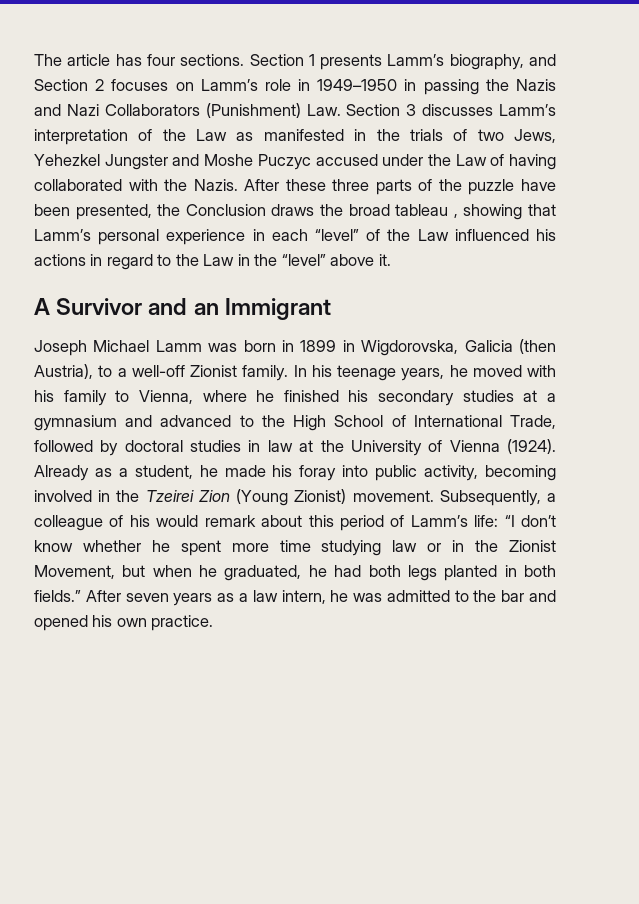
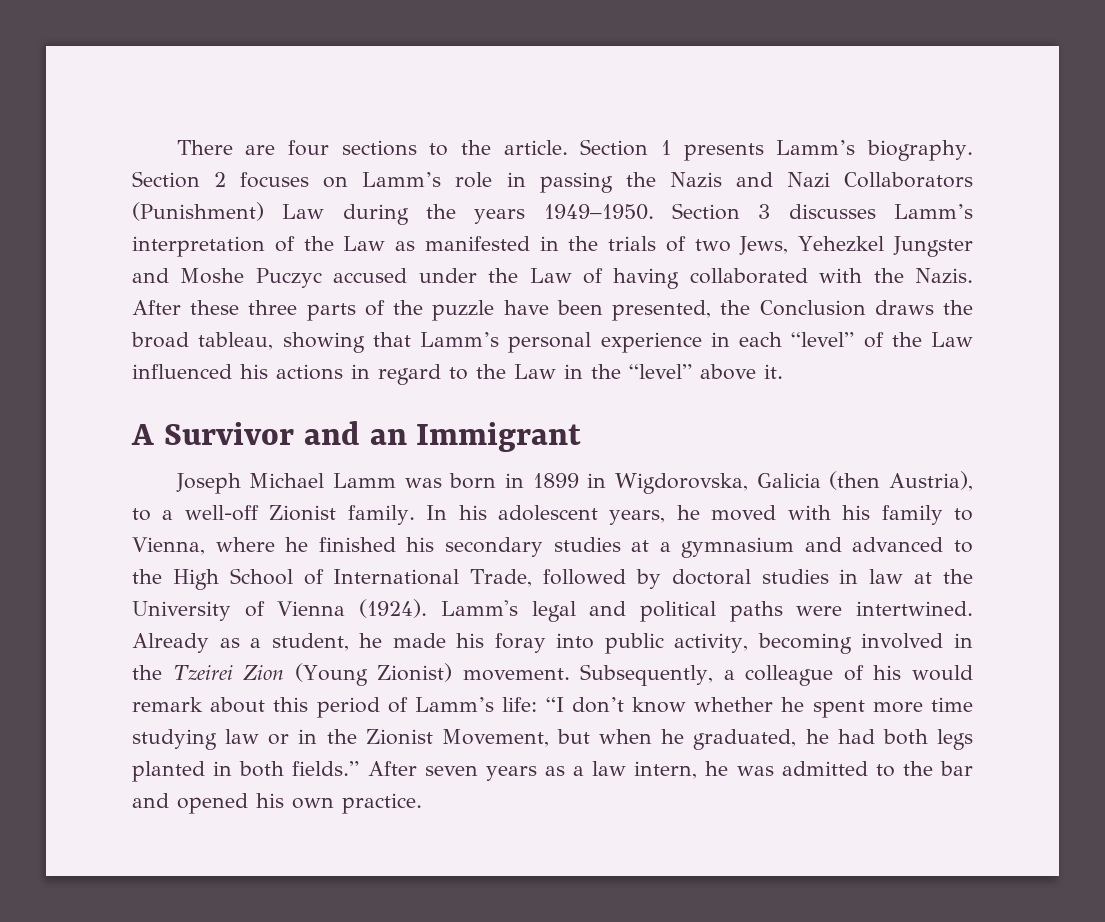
[34,54,245,66] The article has four sections. -> [176,140,568,156] There are four sections to the article.
[449,54,557,70] biography, and -> [867,140,974,161] biography.
[317,79,417,91] 1949–1950 in -> (526, 179) none
[306,104,341,116] Law. -> [282,204,654,225] Law during the years 1949–1950.
[395,204,458,218] tableau , -> [198,332,274,350] tableau,
[337,365,396,381] teenage -> [497,505,598,521] adolescent
(557, 446) none -> [440,600,974,622] Lamm's legal and political paths were intertwined.

